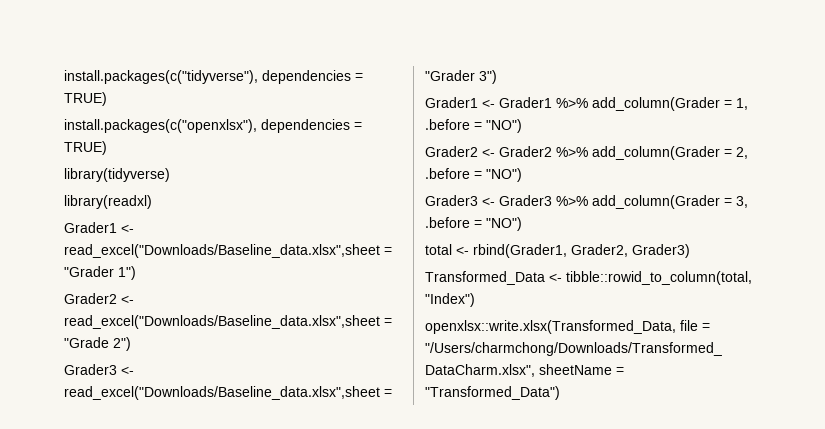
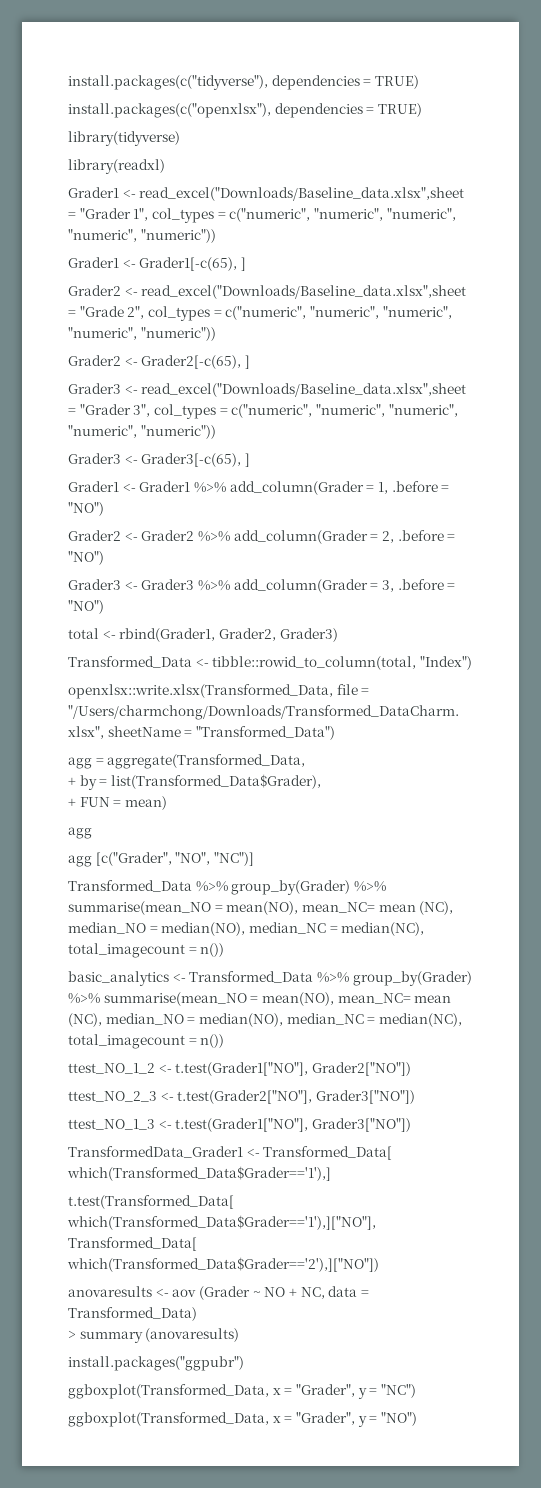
[118,266,136,280] 1") -> [133,208,456,223] [68,229,216,243] [68,257,246,271] 1", col_types = c("numeric", "numeric", "numeric", "numeric", "numeric")) // Grader1 <- Grader1[-c(65), ]
[113,337,131,351] 2") -> [127,306,452,321] [68,327,216,341] [68,355,250,369] 2", col_types = c("numeric", "numeric", "numeric", "numeric", "numeric")) // Grader2 <- Grader2[-c(65), ]
[479,70,497,84] 3") -> [133,404,458,419] [68,425,216,439] [68,453,250,467] 3", col_types = c("numeric", "numeric", "numeric", "numeric", "numeric")) // Grader3 <- Grader3[-c(65), ]
(560, 393) none -> [68,754,306,769] [68,774,321,790] [68,796,167,810] [68,827,92,839] [68,852,254,867] [68,880,386,895] [68,901,454,915] [68,922,425,936] [68,943,225,958] [68,971,472,986] [68,992,452,1006] [68,1013,462,1027] [68,1034,225,1049] [68,1062,411,1076] [68,1090,415,1104] [68,1118,411,1132] [68,1146,393,1160] [67,1166,331,1181] [68,1195,234,1209] [67,1215,376,1230] [68,1237,197,1251] [67,1257,379,1272] [68,1286,369,1300] [68,1307,197,1321] [68,1328,240,1343] [68,1356,244,1371] [68,1384,416,1399] [68,1412,417,1427] // agg = aggregate(Transformed_Data, // + by = list(Transformed_Data$Grader), // + FUN = mean) // agg // agg [c("Grader", "NO", "NC")] // Transformed_Data %>% group_by(Grader) %>% summarise(mean_NO = mean(NO), mean_NC= mean (NC), median_NO = median(NO), median_NC = median(NC), total_imagecount = n()) // basic_analytics <- Transformed_Data %>% group_by(Grader) %>% summarise(mean_NO = mean(NO), mean_NC= mean (NC), median_NO = median(NO), median_NC = median(NC), total_imagecount = n()) // ttest_NO_1_2 <- t.test(Grader1["NO"], Grader2["NO"]) // ttest_NO_2_3 <- t.test(Grader2["NO"], Grader3["NO"]) // ttest_NO_1_3 <- t.test(Grader1["NO"], Grader3["NO"]) // TransformedData_Grader1 <- Transformed_Data[ which(Transformed_Data$Grader=='1'),] // t.test(Transformed_Data[ which(Transformed_Data$Grader=='1'),]["NO"], Transformed_Data[ which(Transformed_Data$Grader=='2'),]["NO"]) // anovaresults <- aov (Grader ~ NO + NC, data = Transformed_Data) // > summary (anovaresults) // install.packages("ggpubr") // ggboxplot(Transformed_Data, x = "Grader", y = "NC") // ggboxplot(Transformed_Data, x = "Grader", y = "NO")

